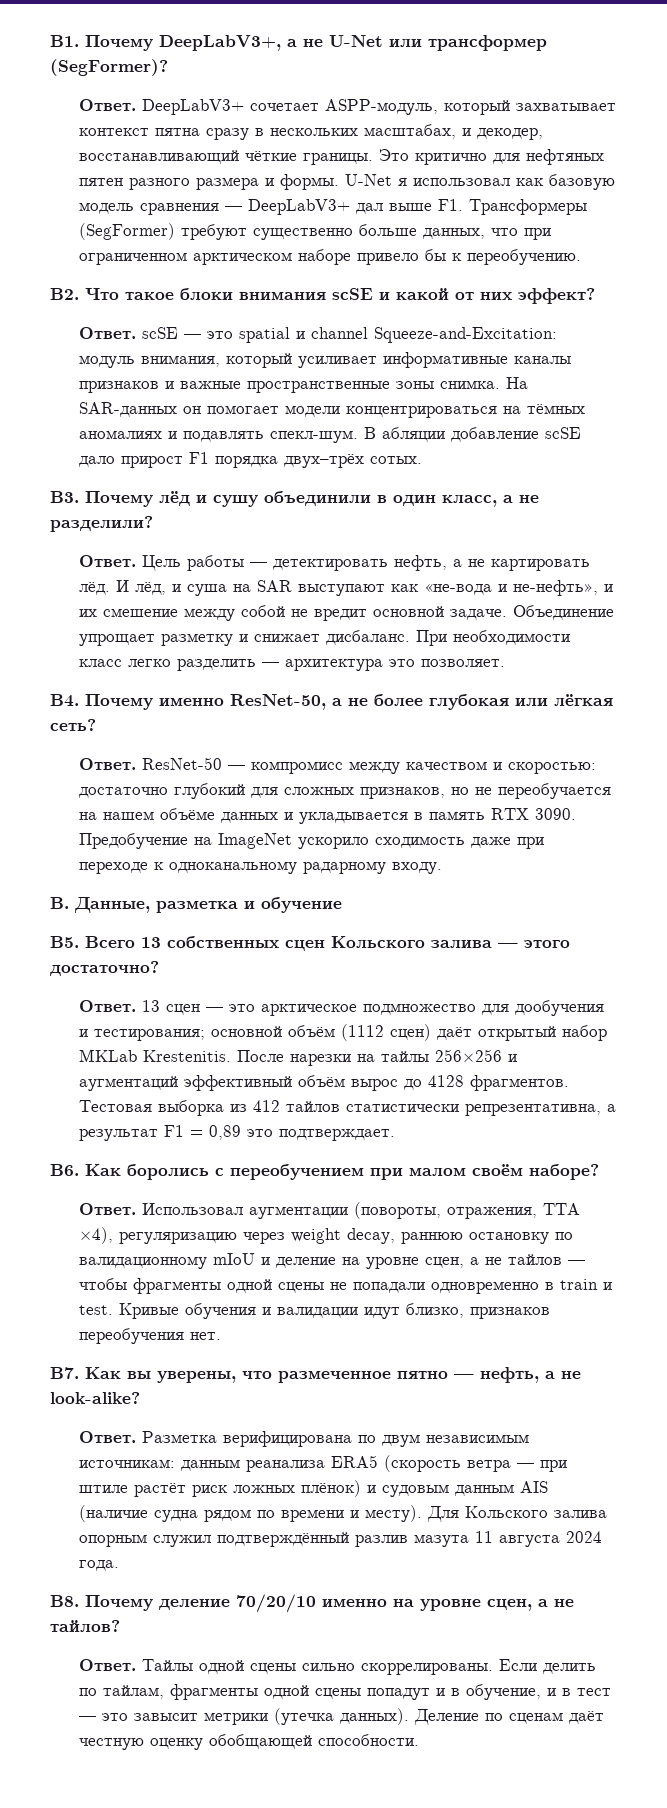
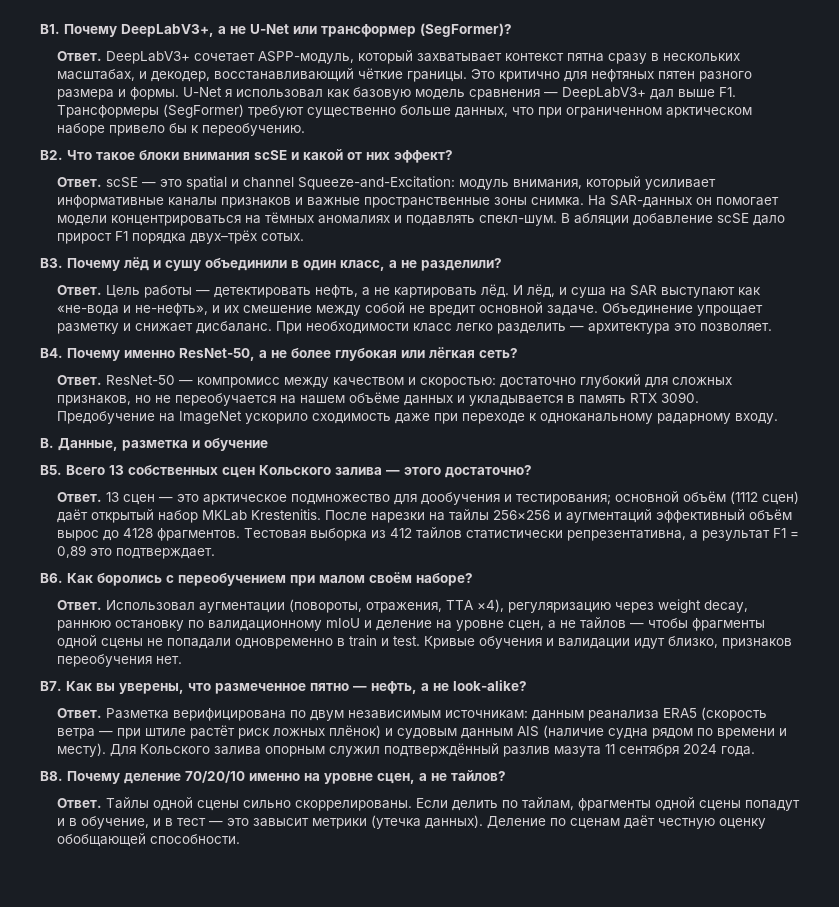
[499,1535,561,1547] августа -> [618,744,679,757] сентября

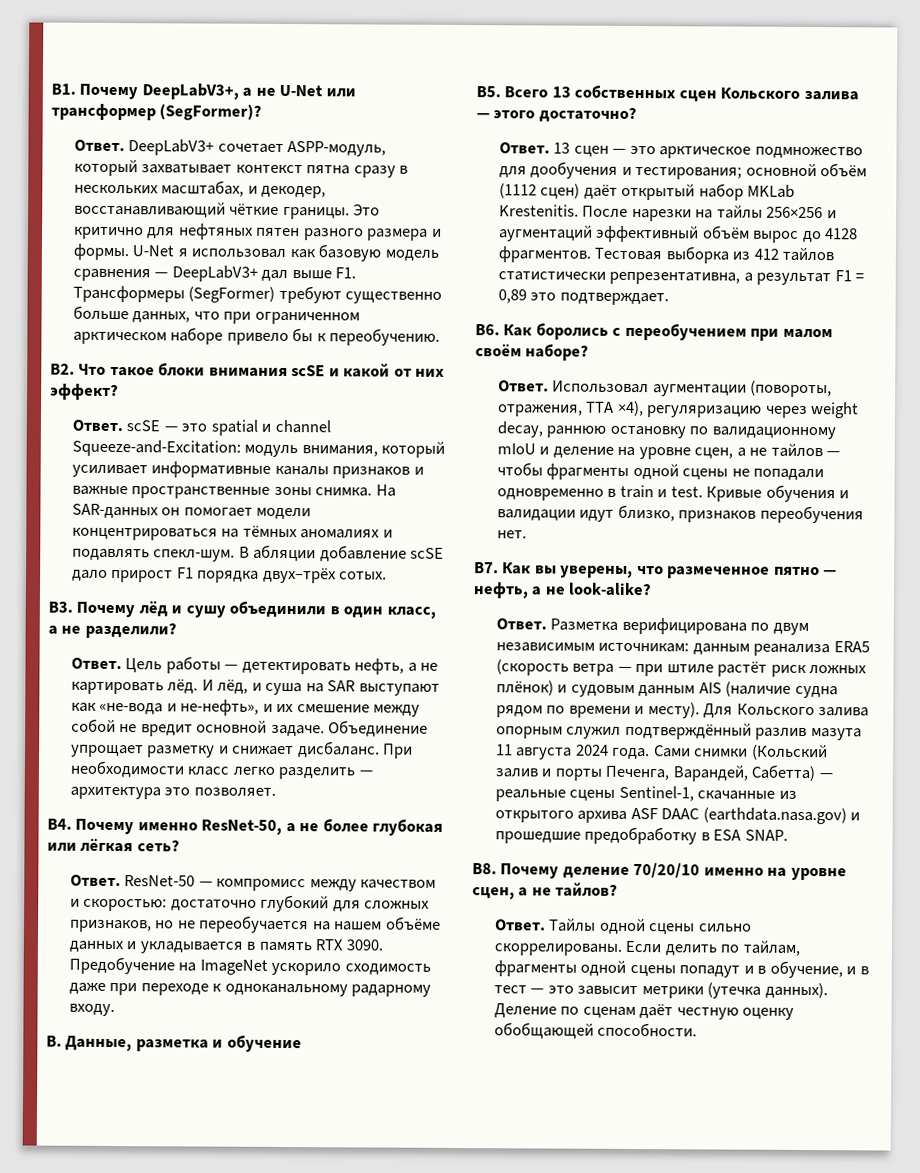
[618,744,679,757] сентября -> [516,747,573,760] августа
(755, 751) none -> [653,744,828,761] [495,764,833,782] [495,785,797,802] [495,807,861,825] [495,826,788,845] Сами снимки (Кольский залив и порты Печенга, Варандей, Сабетта) — реальные сцены Sentinel-1, скачанные из открытого архива ASF DAAC (earthdata.nasa.gov) и прошедшие предобработку в ESA SNAP.

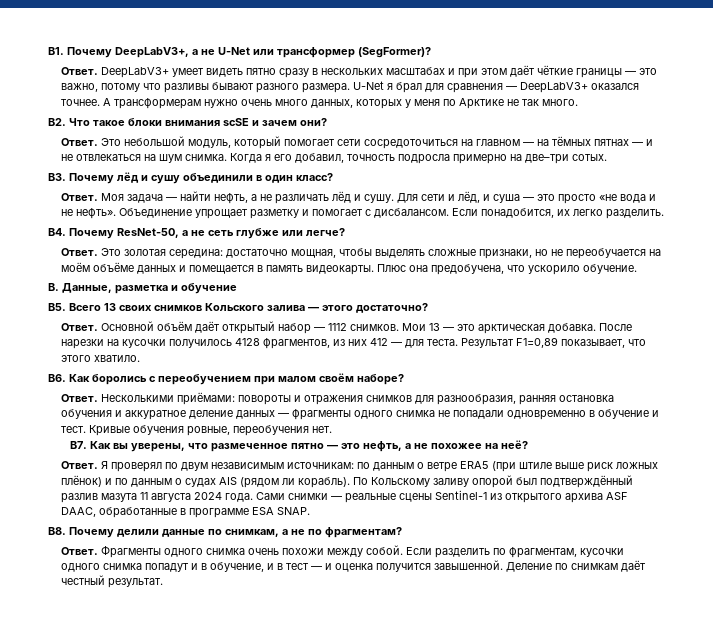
[217,140,387,157] [74,159,409,178] [74,180,327,199] [74,201,381,220] [73,223,442,241] [73,243,439,262] [73,265,357,282] [73,285,443,304] [73,305,360,325] [73,327,441,346] сочетает ASPP-модуль, который захватывает контекст пятна сразу в нескольких масштабах, и декодер, восстанавливающий чёткие границы. Это критично для нефтяных пятен разного размера и формы. U-Net я использовал как базовую модель сравнения — DeepLabV3+ дал выше F1. Трансформеры (SegFormer) требуют существенно больше данных, что при ограниченном арктическом наборе привело бы к переобучению. -> [171,65,657,78] [60,81,639,93] [60,98,578,109] умеет видеть пятно сразу в нескольких масштабах и при этом даёт чёткие границы — это важно, потому что разливы бывают разного размера. U-Net я брал для сравнения — DeepLabV3+ оказался точнее. А трансформерам нужно очень много данных, которых у меня по Арктике не так много.
[343,363,446,378] [50,383,119,401] [72,419,331,436] [72,439,446,458] [72,461,424,479] [72,484,396,499] [72,503,312,520] [72,525,393,541] [72,544,445,562] [72,567,337,584] какой от них эффект? // Ответ. scSE — это spatial и channel Squeeze-and-Excitation: модуль внимания, который усиливает информативные каналы признаков и важные пространственные зоны снимка. На SAR-данных он помогает модели концентрироваться на тёмных аномалиях и подавлять спекл-шум. В абляции добавление scSE дало прирост F1 порядка двух–трёх -> [262,118,327,126] [60,136,653,149] [60,153,569,164] зачем они? // Ответ. Это небольшой модуль, который помогает сети сосредоточиться на главном — на тёмных пятнах — и не отвлекаться на шум снимка. Когда я его добавил, точность подросла примерно на две–три
[386,606,436,619] [48,622,177,639] [71,656,439,675] [71,679,440,696] [71,699,421,717] [71,718,429,737] [71,741,414,759] [70,760,373,780] [70,786,276,800] класс, а не разделили? // Ответ. Цель работы — детектировать нефть, а не картировать лёд. И лёд, и суша на SAR выступают как «не-вода и не-нефть», и их смешение между собой не вредит основной задаче. Объединение упрощает разметку и снижает дисбаланс. При необходимости класс легко разделить — архитектура это позволяет. -> [296,173,333,181] [60,191,656,204] [60,208,664,219] класс? // Ответ. Моя задача — найти нефть, а не различать лёд и сушу. Для сети и лёд, и суша — это просто «не вода и не нефть». Объединение упрощает разметку и помогает с дисбалансом. Если понадобится, их легко разделить.
[137,822,198,831] именно -> (114, 233) none
[322,818,444,836] [47,838,180,853] [70,874,437,892] [70,894,431,913] [70,919,153,933] более глубокая или лёгкая сеть? // Ответ. ResNet-50 — компромисс между качеством и скоростью: достаточно глубокий для сложных признаков, -> [208,228,345,239] [60,248,532,259] сеть глубже или легче? // Ответ. Это золотая середина: достаточно мощная, чтобы выделять сложные признаки,
[334,921,383,931] нашем -> [60,262,90,272] моём
[139,941,243,954] укладывается -> [188,265,254,274] помещается
[315,939,383,951] [69,956,431,976] [69,982,432,997] [69,1003,116,1017] RTX 3090. Предобучение на ImageNet ускорило сходимость даже при переходе к одноканальному радарному входу. -> [305,264,637,275] видеокарты. Плюс она предобучена, что ускорило обучение.
[574,84,717,102] собственных сцен -> [119,305,202,311] своих снимков
[553,142,863,159] [499,161,868,180] [499,183,796,201] [499,204,837,222] [498,225,859,243] [498,246,835,264] [498,270,865,286] [498,289,669,306] 13 сцен — это арктическое подмножество для дообучения и тестирования; основной объём (1112 сцен) даёт открытый набор MKLab Krestenitis. После нарезки на тайлы 256×256 и аугментаций эффективный объём вырос до 4128 фрагментов. Тестовая выборка из 412 тайлов статистически репрезентативна, а результат F1 = 0,89 это подтверждает. -> [100,321,632,334] [60,337,646,349] [60,355,140,362] Основной объём даёт открытый набор — 1112 снимков. Мои 13 — это арктическая добавка. После нарезки на кусочки получилось 4128 фрагментов, из них 412 — для теста. Результат F1=0,89 показывает, что этого хватило.
[552,380,833,398] [497,400,860,419] [497,421,836,440] [497,443,841,460] [497,462,825,481] [497,484,850,503] [497,504,757,523] Использовал аугментации (повороты, отражения, TTA ×4), регуляризацию через weight decay, раннюю остановку по валидационному mIoU и деление на уровне сцен, а не тайлов — чтобы фрагменты одной сцены не попадали одновременно в train и test. Кривые обучения и валидации идут близко, признаков -> [100,392,614,405] [60,409,659,420] [60,425,230,436] Несколькими приёмами: повороты и отражения снимков для разнообразия, ранняя остановка обучения и аккуратное деление данных — фрагменты одного снимка не попадали одновременно в обучение и тест. Кривые обучения ровные,
[473,582,653,599] [496,617,747,635] нефть, а не look-alike? // Ответ. Разметка верифицирована -> [340,440,528,452] [60,461,162,472] это нефть, а не похожее на неё? // Ответ. Я проверял
[692,641,870,657] [496,659,868,677] [496,680,838,699] [496,702,870,719] [496,726,622,739] данным реанализа ERA5 (скорость ветра — при штиле растёт риск ложных плёнок) и судовым данным AIS (наличие судна рядом по времени и месту). Для Кольского залива опорным служил -> [356,461,658,472] [60,475,537,488] по данным о ветре ERA5 (при штиле выше риск ложных плёнок) и по данным о судах AIS (рядом ли корабль). По Кольскому заливу опорой был
[751,744,828,761] [495,764,816,782] (Кольский залив и порты Печенга, Варандей, Сабетта) -> (328, 496) none
[618,785,776,802] Sentinel-1, скачанные -> [434,490,487,500] Sentinel-1
[661,807,861,825] [495,826,788,845] [472,863,847,881] [472,882,619,900] [495,918,752,935] [494,940,800,956] [494,960,676,977] DAAC (earthdata.nasa.gov) и прошедшие предобработку в ESA SNAP. // В8. Почему деление 70/20/10 именно на уровне сцен, а не тайлов? // Ответ. Тайлы одной сцены сильно скоррелированы. Если делить по тайлам, фрагменты одной сцены -> [60,507,310,518] [48,527,402,538] [60,545,624,558] [60,563,142,572] DAAC, обработанные в программе ESA SNAP. // В8. Почему делили данные по снимкам, а не по фрагментам? // Ответ. Фрагменты одного снимка очень похожи между собой. Если разделить по фрагментам, кусочки одного снимка
[547,982,828,999] [494,1003,795,1020] [494,1022,698,1039] это завысит метрики (утечка данных). Деление по сценам даёт честную оценку обобщающей способности. -> [324,560,646,572] [60,575,163,588] и оценка получится завышенной. Деление по снимкам даёт честный результат.

